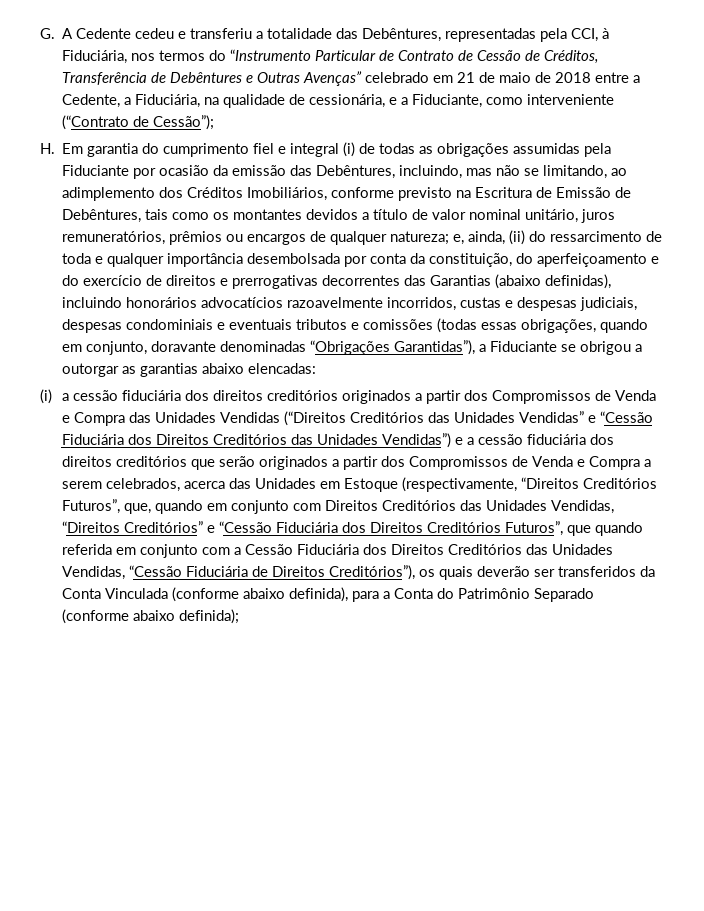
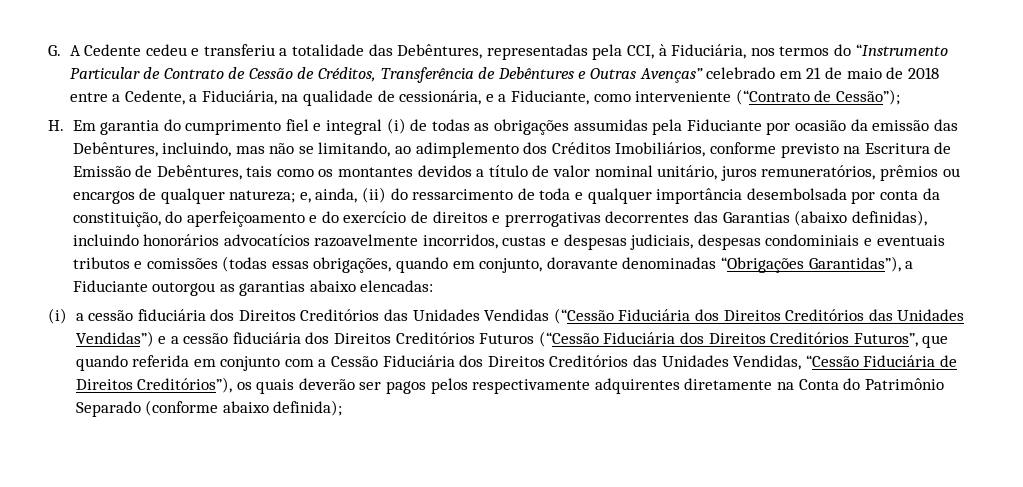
[561,341,643,355] [62,363,120,377] se obrigou a outorgar -> [152,282,216,296] outorgou
[212,390,656,404] [61,411,653,426] direitos creditórios originados a partir dos Compromissos de Venda e Compra das Unidades Vendidas (“Direitos Creditórios das Unidades Vendidas” e “Cessão -> [238,308,614,324] Direitos Creditórios das Unidades Vendidas (“Cessão
[61,456,651,470] [61,477,657,492] [61,499,614,514] [61,521,272,533] direitos creditórios que serão originados a partir dos Compromissos de Venda e Compra a serem celebrados, acerca das Unidades em Estoque (respectivamente, “Direitos Creditórios Futuros”, que, quando em conjunto com Direitos Creditórios das Unidades Vendidas, “Direitos Creditórios” e “Cessão -> [334,331,599,347] Direitos Creditórios Futuros (“Cessão
[557,566,655,577] [61,587,390,602] transferidos da Conta Vinculada (conforme abaixo definida), para a -> [386,378,794,394] pagos pelos respectivamente adquirentes diretamente na

